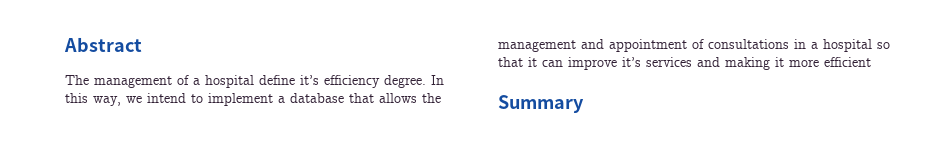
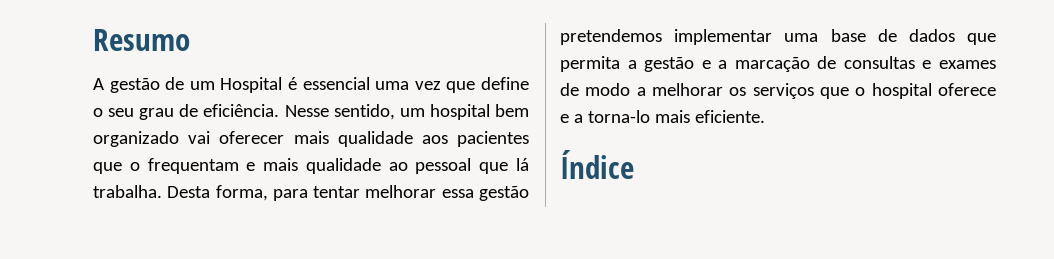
[64,37,142,52] [65,75,444,88] [65,93,441,106] [498,39,890,52] [498,57,871,70] [498,95,584,113] Abstract // The management of a hospital define it’s efficiency degree. In this way, we intend to implement a database that allows the management and appointment of consultations in a hospital so that it can improve it’s services and making it more efficient // Summary -> [93,29,190,51] [93,77,529,93] [93,104,529,120] [93,131,529,147] [93,158,529,174] [93,185,529,201] [560,29,997,45] [560,56,996,72] [560,83,996,99] [560,110,765,123] [560,150,634,179] Resumo // A gestão de um Hospital é essencial uma vez que define o seu grau de eficiência. Nesse sentido, um hospital bem organizado vai oferecer mais qualidade aos pacientes que o frequentam e mais qualidade ao pessoal que lá trabalha. Desta forma, para tentar melhorar essa gestão pretendemos implementar uma base de dados que permita a gestão e a marcação de consultas e exames de modo a melhorar os serviços que o hospital oferece e a torna-lo mais eficiente. // Índice

